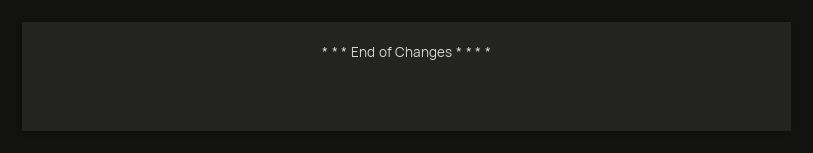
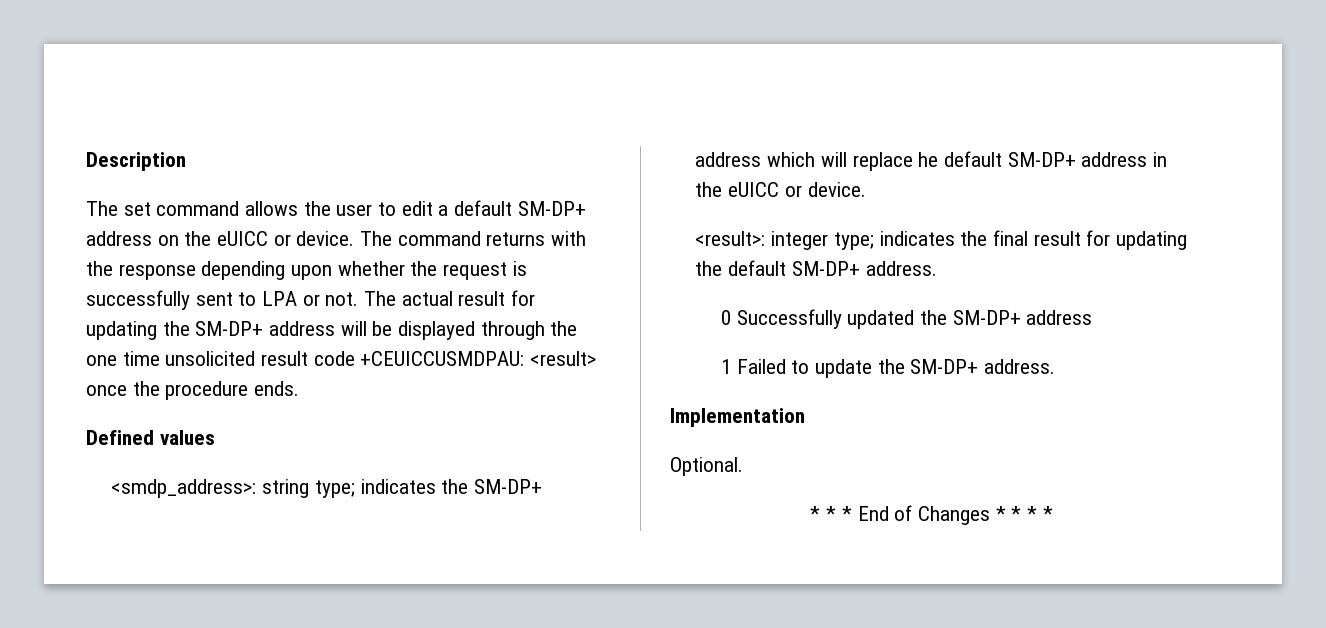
(322, 52) none -> [86,152,186,171] [86,200,586,216] [86,231,587,246] [86,261,527,280] [86,290,536,310] [86,321,578,340] [86,351,597,366] [86,381,300,400] [86,430,215,445] [111,479,542,498] [695,151,1167,171] [695,182,866,197] [695,230,1187,250] [695,260,937,276] [720,309,1093,329] [720,359,1056,378] [670,408,805,427] [670,457,743,476] Description // The set command allows the user to edit a default SM-DP+ address on the eUICC or device. The command returns with the response depending upon whether the request is successfully sent to LPA or not. The actual result for updating the SM-DP+ address will be displayed through the one time unsolicited result code +CEUICCUSMDPAU: <result> once the procedure ends. // Defined values // <smdp_address>: string type; indicates the SM-DP+ address which will replace he default SM-DP+ address in the eUICC or device. // <result>: integer type; indicates the final result for updating the default SM-DP+ address. // 0 Successfully updated the SM-DP+ address // 1 Failed to update the SM-DP+ address. // Implementation // Optional. //

